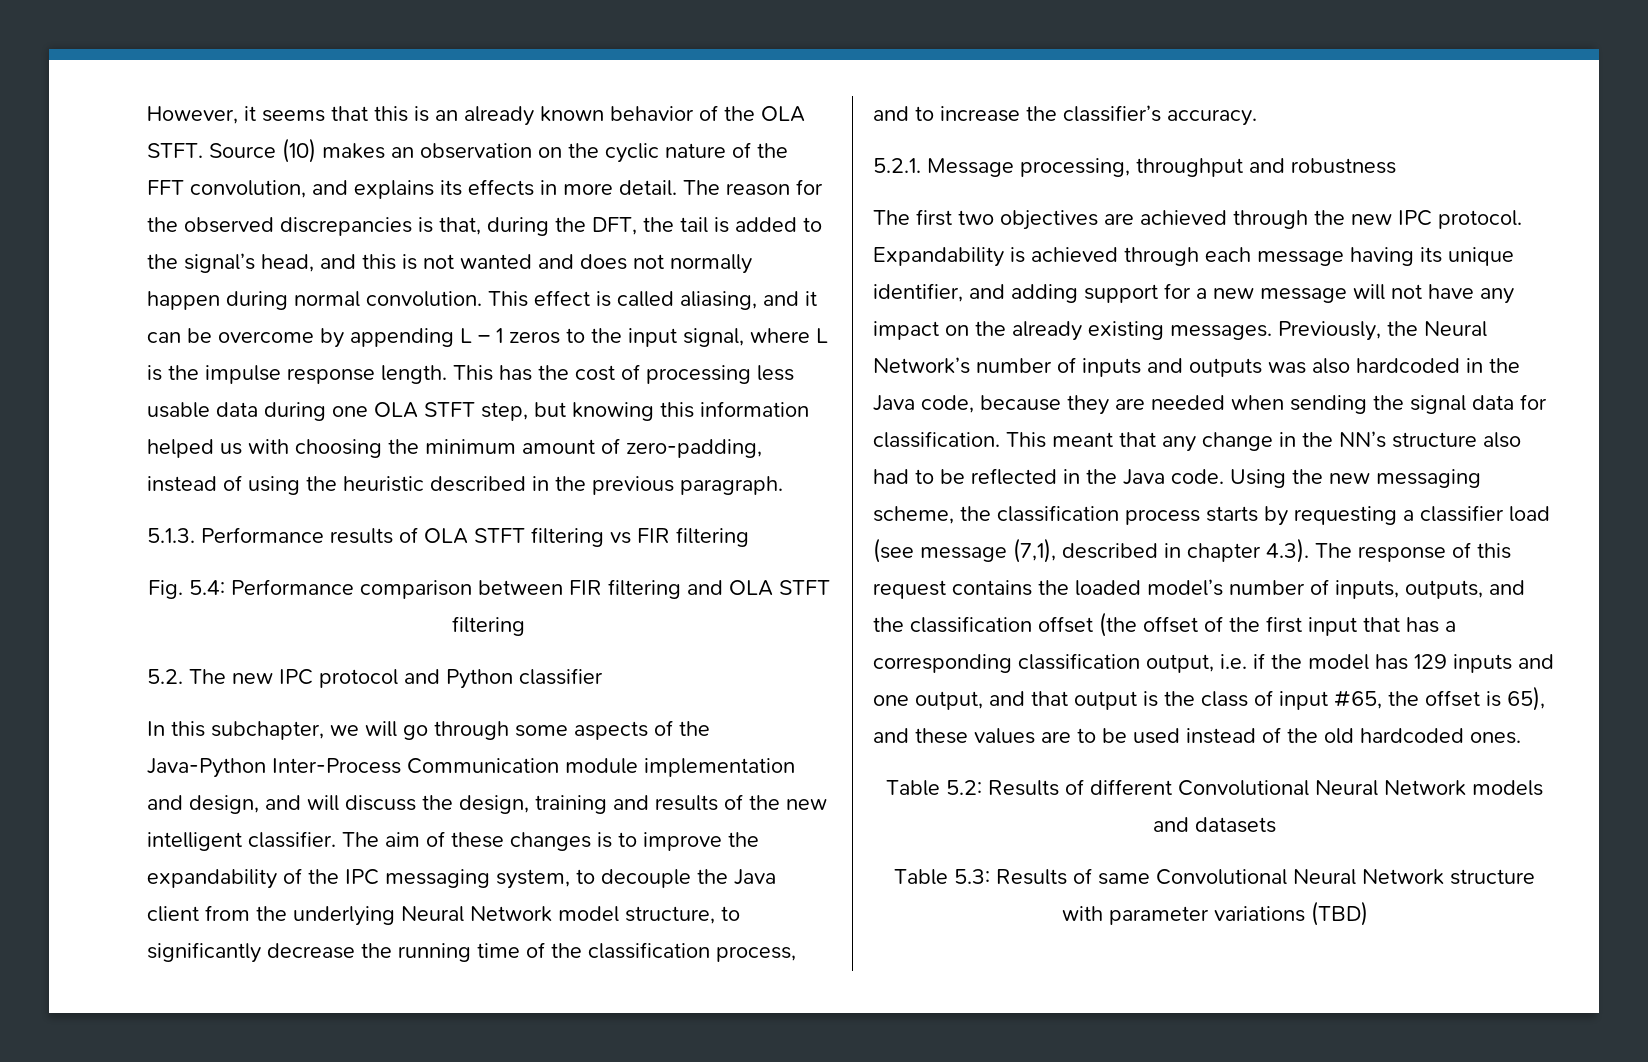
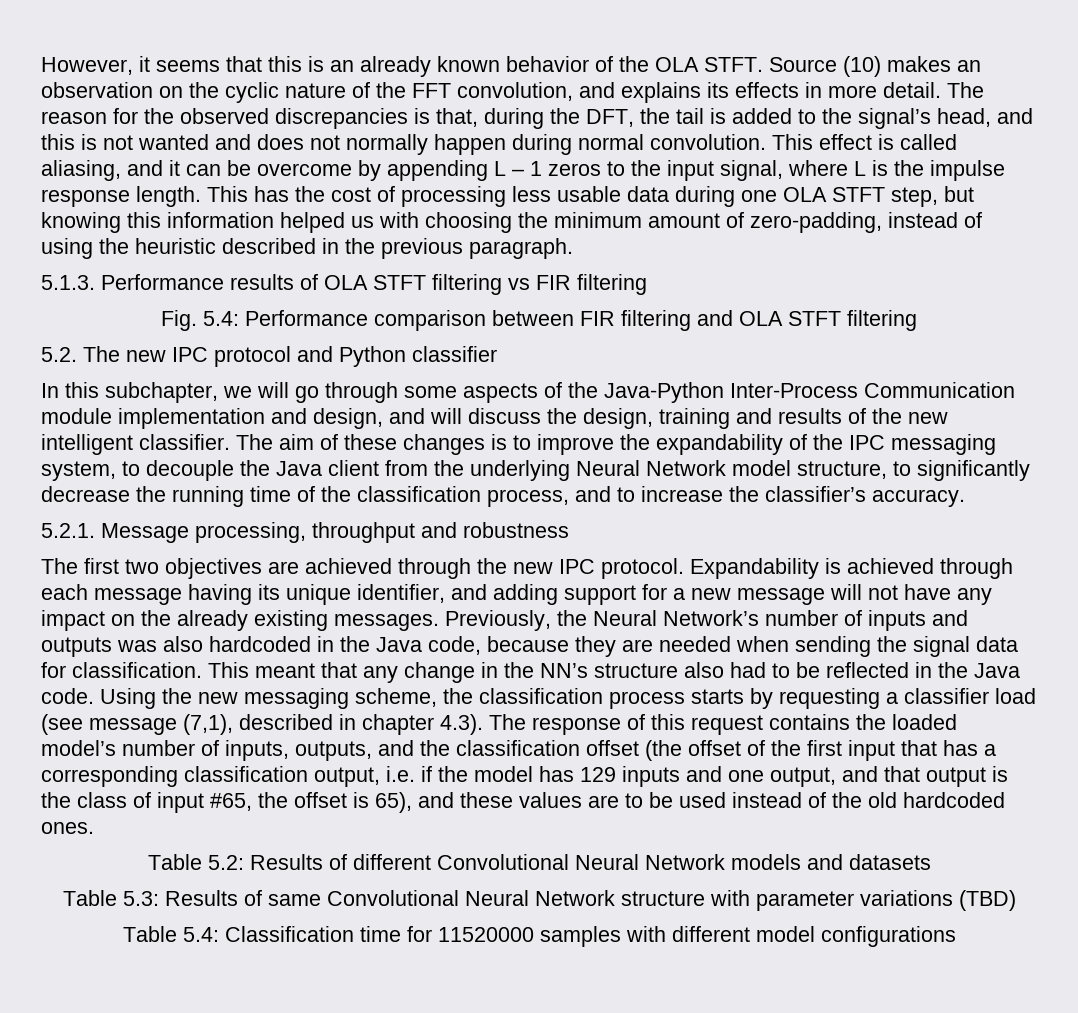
(1368, 913) none -> [122,926,956,947] // Table 5.4: Classification time for 11520000 samples with different model configurations

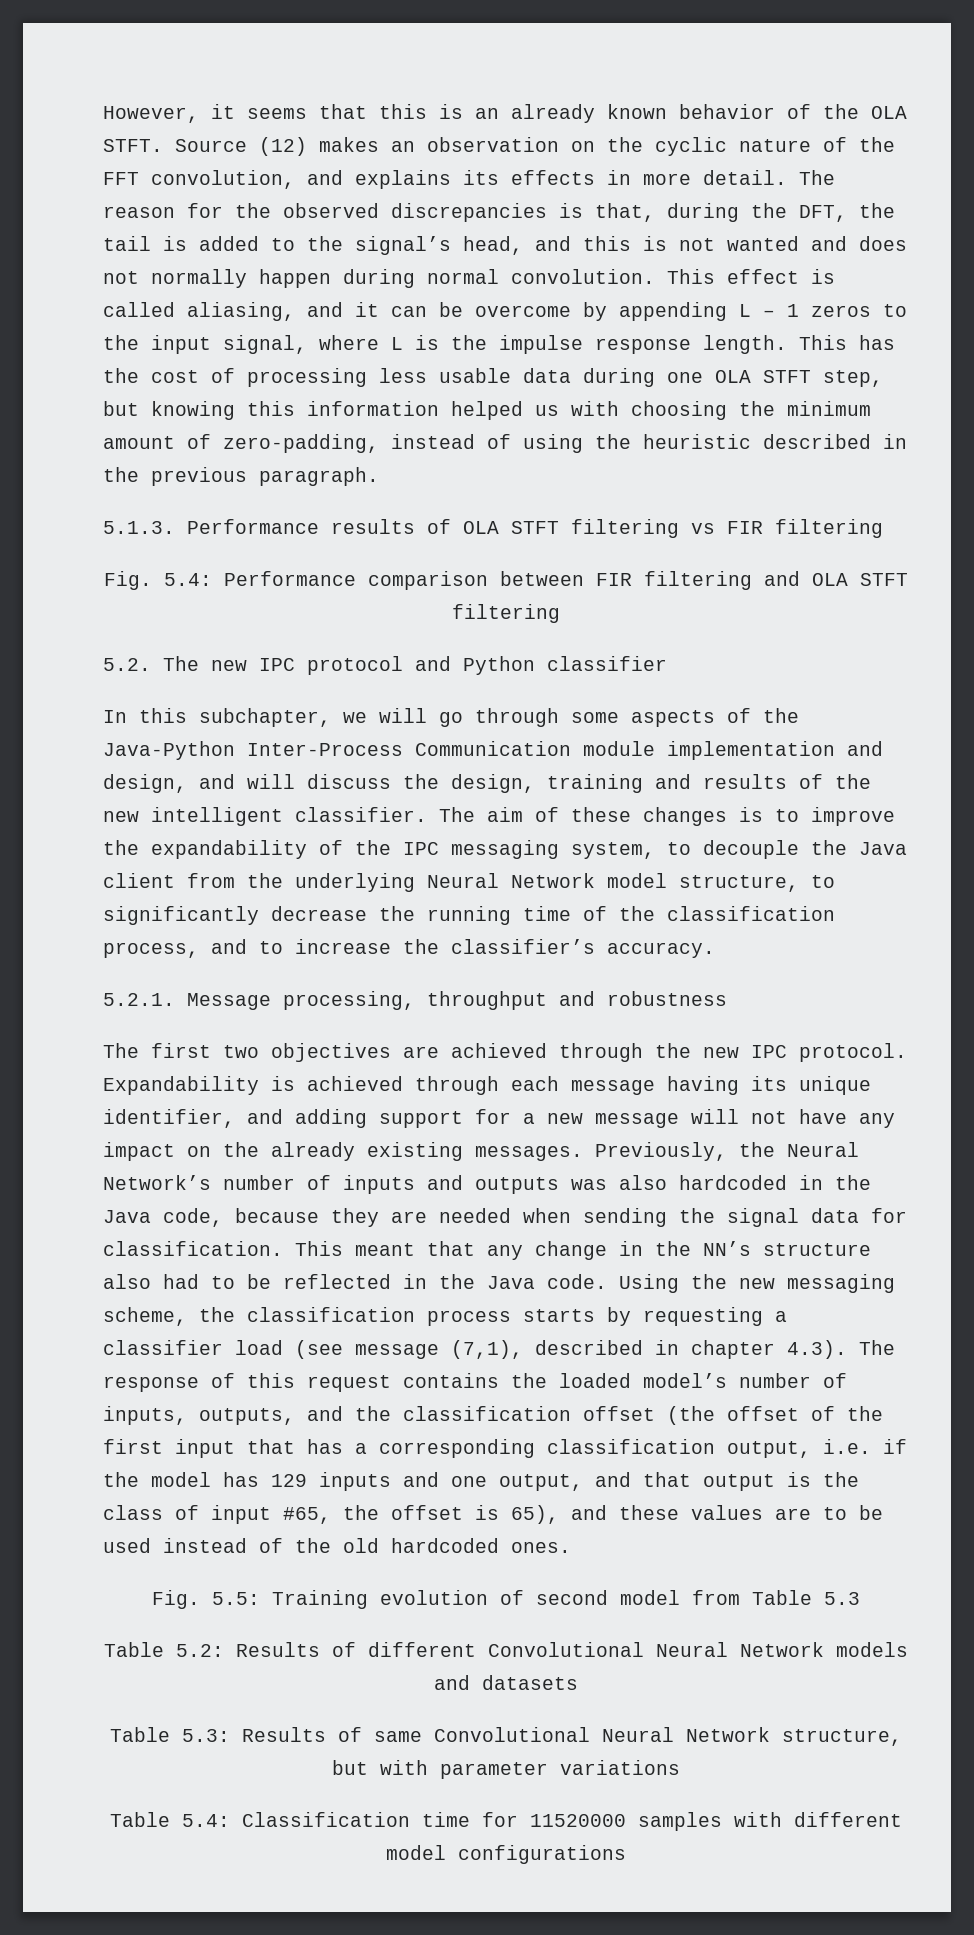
[843,56,881,77] (10) -> [259,137,307,156] (12)
(94, 828) none -> [151,1590,860,1609] // Fig. 5.5: Training evolution of second model from Table 5.3
[620,891,705,906] structure -> [781,1729,902,1746] [331,1760,368,1775] structure, but
[958,890,1016,911] (TBD) -> (680, 1767) none

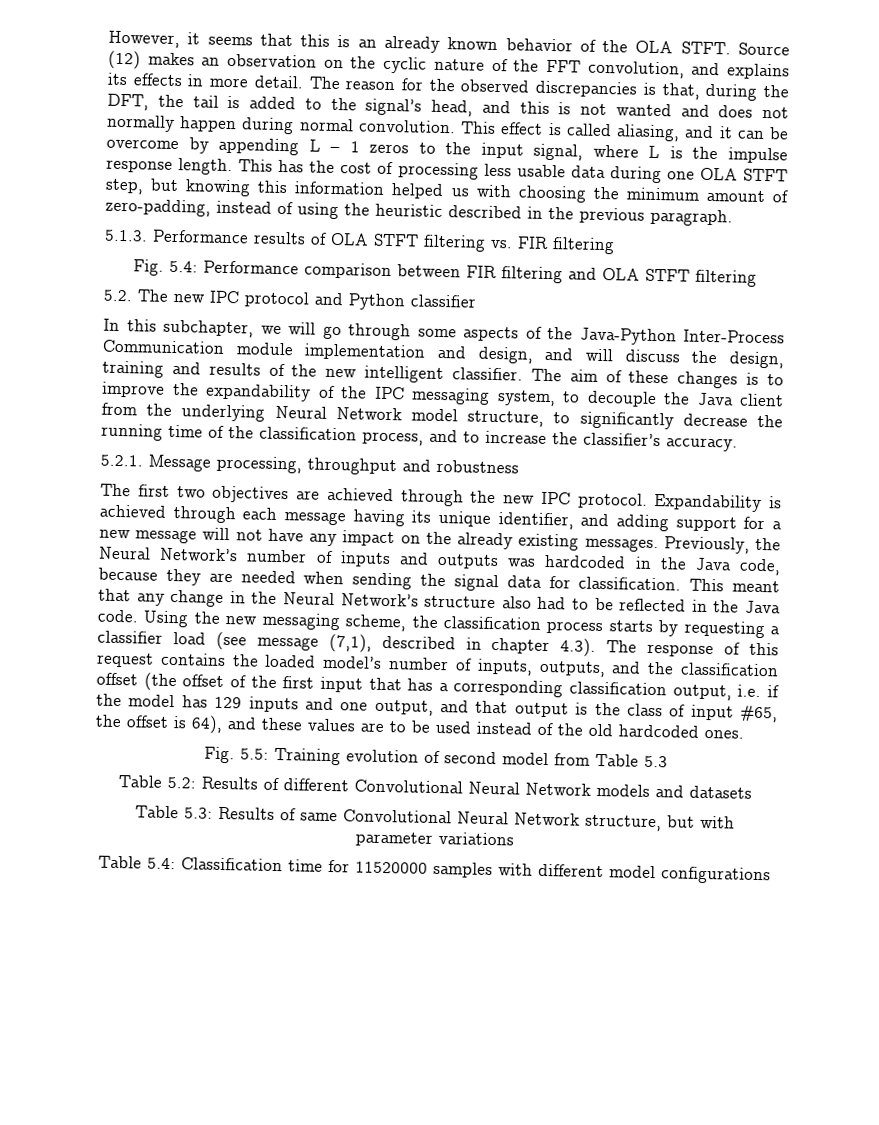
[691,523,715,534] vs -> [490,239,513,249] vs.
[619,1175,667,1190] also -> (537, 562) none
[703,1241,751,1256] NN’s -> [283,592,419,607] Neural Network’s
[511,1505,559,1524] 65), -> [191,715,223,734] 64),

